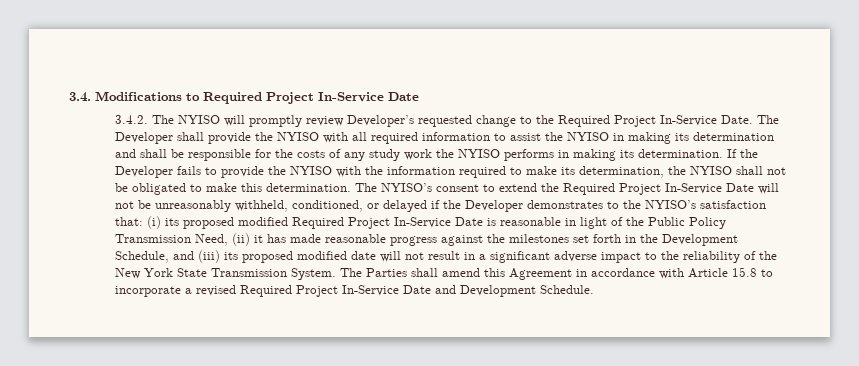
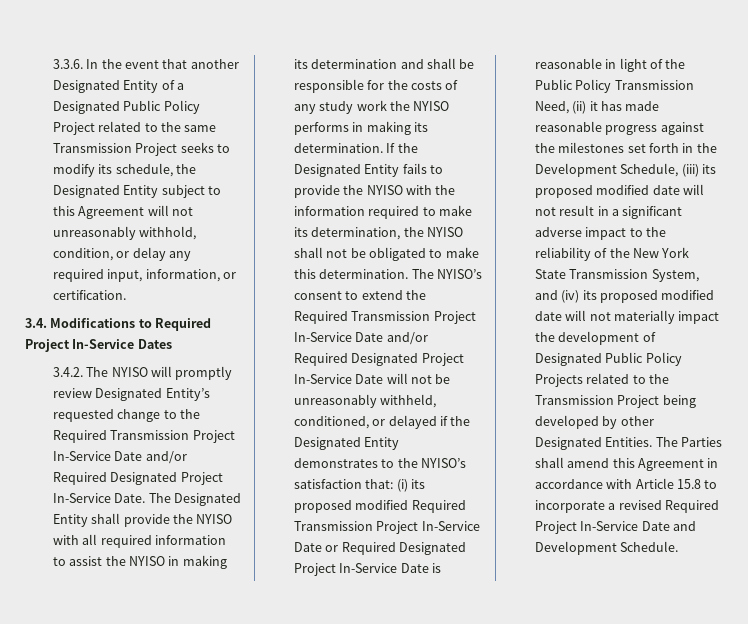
(69, 97) none -> [52,59,239,69] [52,80,184,93] [52,100,200,114] [52,121,217,135] [52,142,230,156] [52,163,196,177] [52,185,221,198] [52,205,193,219] [52,226,197,240] [52,247,191,261] [52,269,236,282] [52,290,126,300] 3.3.6. In the event that another Designated Entity of a Designated Public Policy Project related to the same Transmission Project seeks to modify its schedule, the Designated Entity subject to this Agreement will not unreasonably withhold, condition, or delay any required input, information, or certification. //
[388,92,419,101] Date -> [137,339,172,349] Dates
[346,115,414,127] Developer’s -> [95,388,210,401] Designated Entity’s
(610, 121) none -> [110,430,235,443] [52,451,187,464] [52,472,178,485] Transmission Project In-Service Date and/or Required Designated
[114,132,173,144] Developer -> [173,493,241,506] [52,514,88,527] Designated Entity
[114,166,173,178] Developer -> [293,164,400,177] Designated Entity
(615, 189) none -> [351,311,476,324] [293,332,428,345] [293,353,419,366] Transmission Project In-Service Date and/or Required Designated
[464,200,523,212] Developer -> [293,437,400,450] Designated Entity
(344, 223) none -> [293,521,480,534] [293,542,466,555] Transmission Project In-Service Date or Required Designated
[172,251,194,260] and -> (679, 170) none
[290,268,336,280] System. -> [651,269,699,282] [534,290,715,303] [534,310,720,324] [534,331,656,345] [534,352,682,366] [534,373,669,387] [534,395,696,408] [534,415,654,429] [534,437,653,450] System, and (iv) its proposed modified date will not materially impact the development of Designated Public Policy Projects related to the Transmission Project being developed by other Designated Entities.

